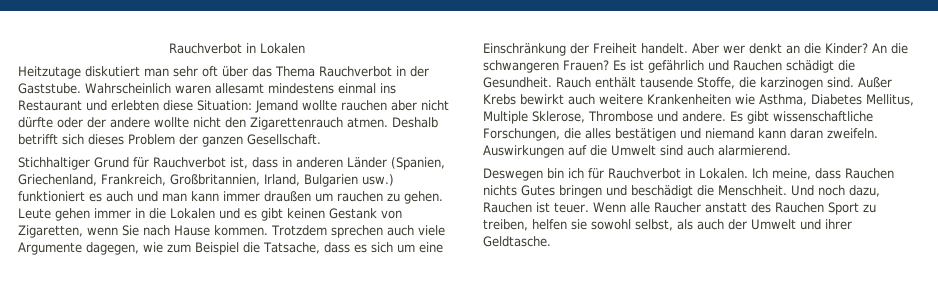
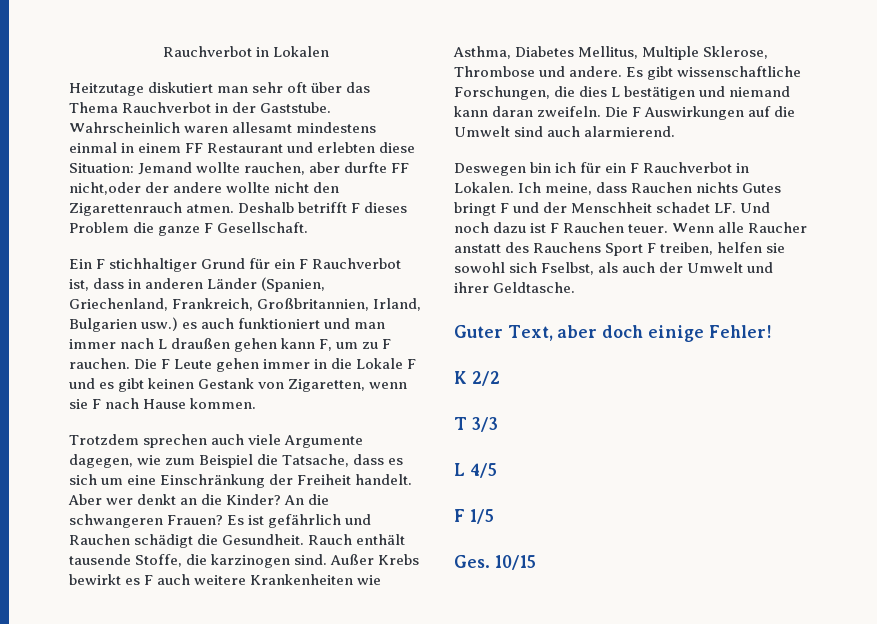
[380,83,396,94] ins -> [121,143,204,153] in einem FF
[341,100,449,111] [18,117,83,128] rauchen aber nicht dürfte oder -> [244,162,410,175] [69,182,141,195] rauchen, aber durfte FF nicht,oder
[62,134,84,145] sich -> [351,203,361,213] F
[179,134,321,147] [18,157,149,170] der ganzen Gesellschaft. // Stichhaltiger Grund für -> [133,222,309,236] [69,258,309,272] die ganze F Gesellschaft. // Ein F stichhaltiger Grund für ein F
[18,191,85,202] funktioniert -> (179, 324) none
(133, 196) none -> [238,318,321,329] funktioniert
[191,191,443,204] kann immer draußen um rauchen zu gehen. -> [69,338,392,352] [69,358,171,369] immer nach L draußen gehen kann F, um zu F rauchen. Die F
[170,208,215,219] Lokalen -> [356,358,417,369] Lokale F
[122,225,139,236] Sie -> [69,399,102,409] sie F
(268, 230) none -> (257, 403) //
(564, 99) none -> [125,575,154,585] es F
[585,128,611,139] alles -> [579,86,621,97] dies L
(878, 133) none -> [605,107,642,117] Die F
(604, 173) none -> [605,163,640,173] ein F
[559,185,880,198] [483,202,550,213] bringen und beschädigt die Menschheit. Und noch dazu, Rauchen ist -> [454,202,771,216] [454,222,625,233] bringt F und der Menschheit schadet LF. Und noch dazu ist F Rauchen
[774,202,876,215] Rauchen Sport zu -> [533,242,657,256] Rauchens Sport F
[635,219,673,231] selbst, -> [509,262,595,275] sich Fselbst,
(551, 241) none -> [454,325,772,342] [454,371,500,386] [454,417,498,432] [454,463,497,478] [454,509,494,524] [454,555,536,570] // Guter Text, aber doch einige Fehler! // K 2/2 // T 3/3 // L 4/5 // F 1/5 // Ges. 10/15

